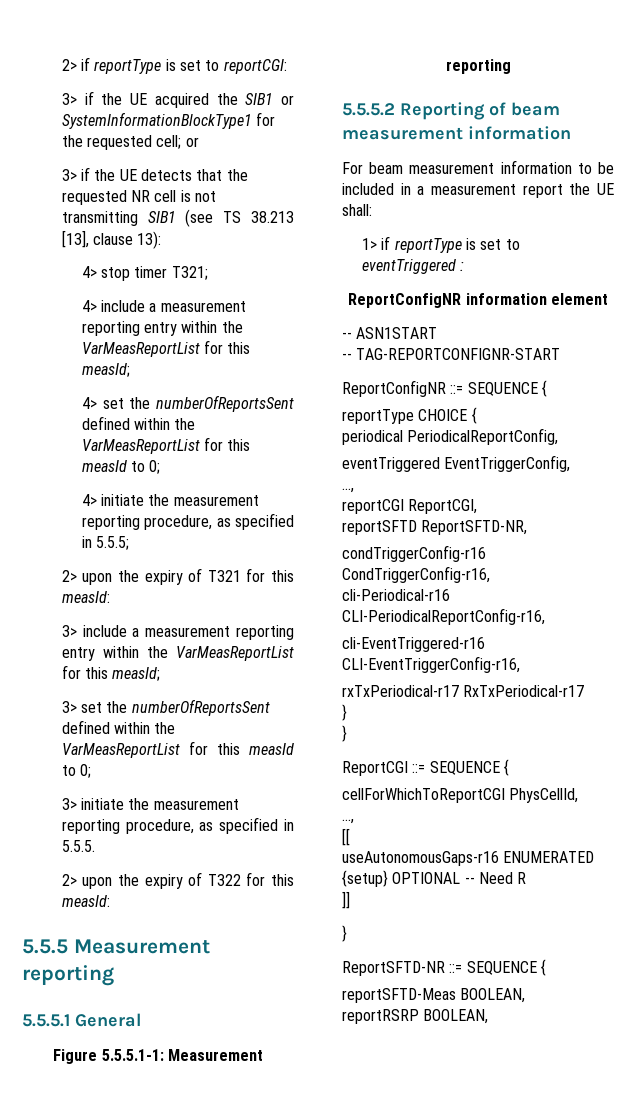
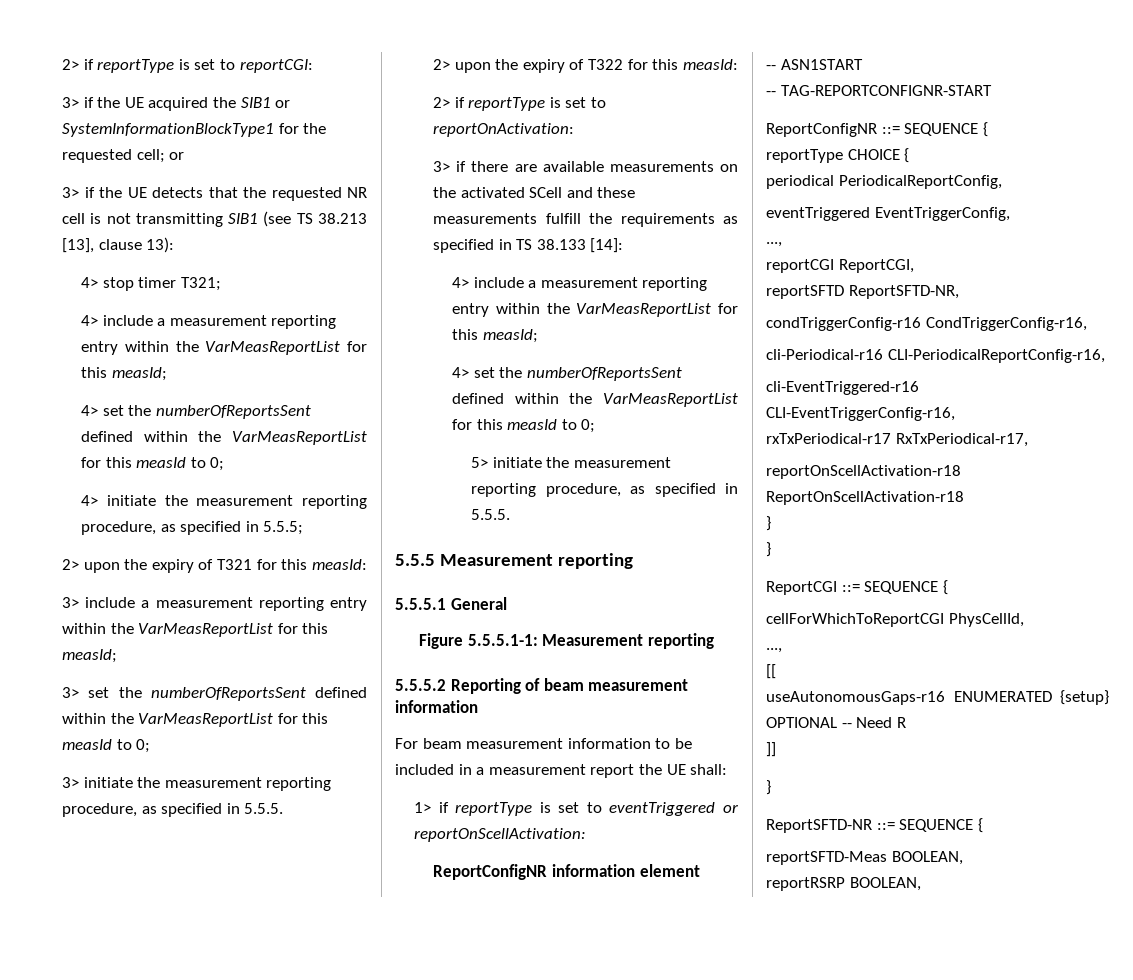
(110, 901) none -> [433,97,607,111] [433,123,575,137] [433,161,738,172] [433,187,636,198] [433,213,738,227] [433,238,624,253] [452,277,708,291] [452,303,738,317] [452,329,538,343] [452,367,682,381] [452,393,738,407] [452,419,596,433] [471,457,671,468] [471,483,738,497] [471,509,511,520] // 2> if reportType is set to reportOnActivation: // 3> if there are available measurements on the activated SCell and these measurements fulfill the requirements as specified in TS 38.133 [14]: // 4> include a measurement reporting entry within the VarMeasReportList for this measId; // 4> set the numberOfReportsSent defined within the VarMeasReportList for this measId to 0; // 5> initiate the measurement reporting procedure, as specified in 5.5.5.
[460,262,465,271] : -> [723,804,738,813] [414,828,587,842] or reportOnScellActivation:
[463,685,585,697] RxTxPeriodical-r17 -> [895,433,1028,447] [766,465,961,479] [766,491,964,505] RxTxPeriodical-r17, // reportOnScellActivation-r18 ReportOnScellActivation-r18

